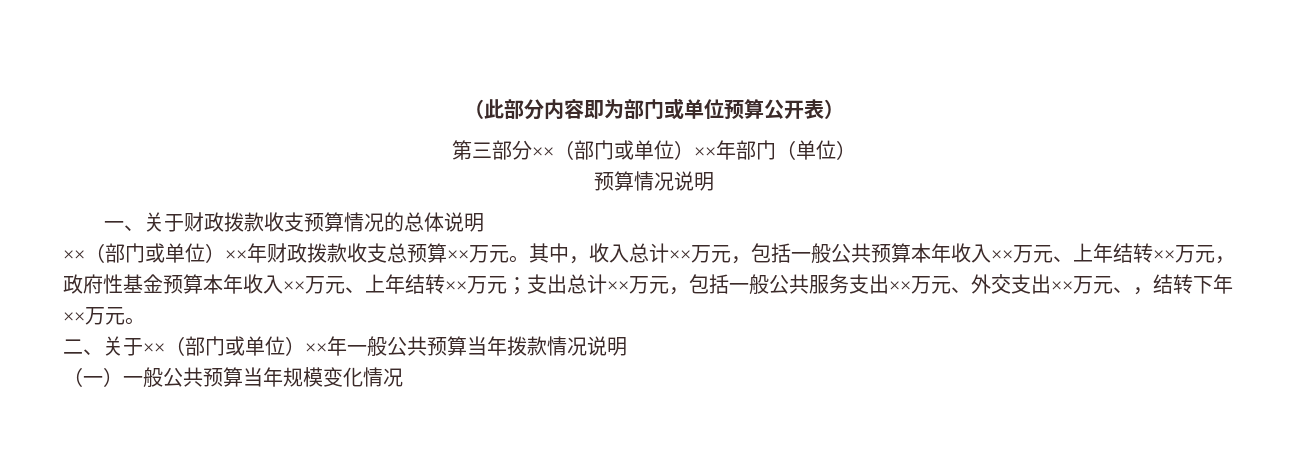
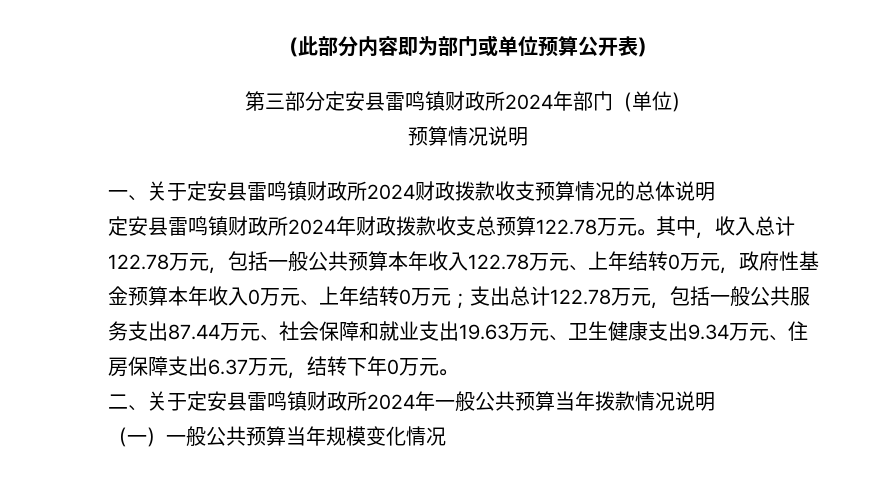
[532,140,716,160] ××（部门或单位）×× -> [324,91,553,111] 定安县雷鸣镇财政所2024
(184, 223) none -> [187,181,415,201] 定安县雷鸣镇财政所2024
[63,243,247,263] ××（部门或单位）×× -> [108,216,336,236] 定安县雷鸣镇财政所2024
[447,250,469,261] ×× -> [536,219,597,235] 122.78
[669,250,691,261] ×× -> [108,254,169,270] 122.78
[991,243,1175,263] ××万元、上年结转×× -> [468,251,680,271] 122.78万元、上年结转0
[283,274,467,294] ××万元、上年结转×× -> [248,286,411,306] 0万元、上年结转0
[607,281,629,292] ×× -> [550,289,611,305] 122.78
[889,274,1133,294] ××万元、外交支出××万元、 -> [168,321,808,341] [108,356,288,377] 87.44万元、社会保障和就业支出19.63万元、卫生健康支出9.34万元、住房保障支出6.37万元
[63,312,85,323] ×× -> [387,359,399,375] 0
[143,336,327,356] ××（部门或单位）×× -> [187,391,415,411] 定安县雷鸣镇财政所2024

